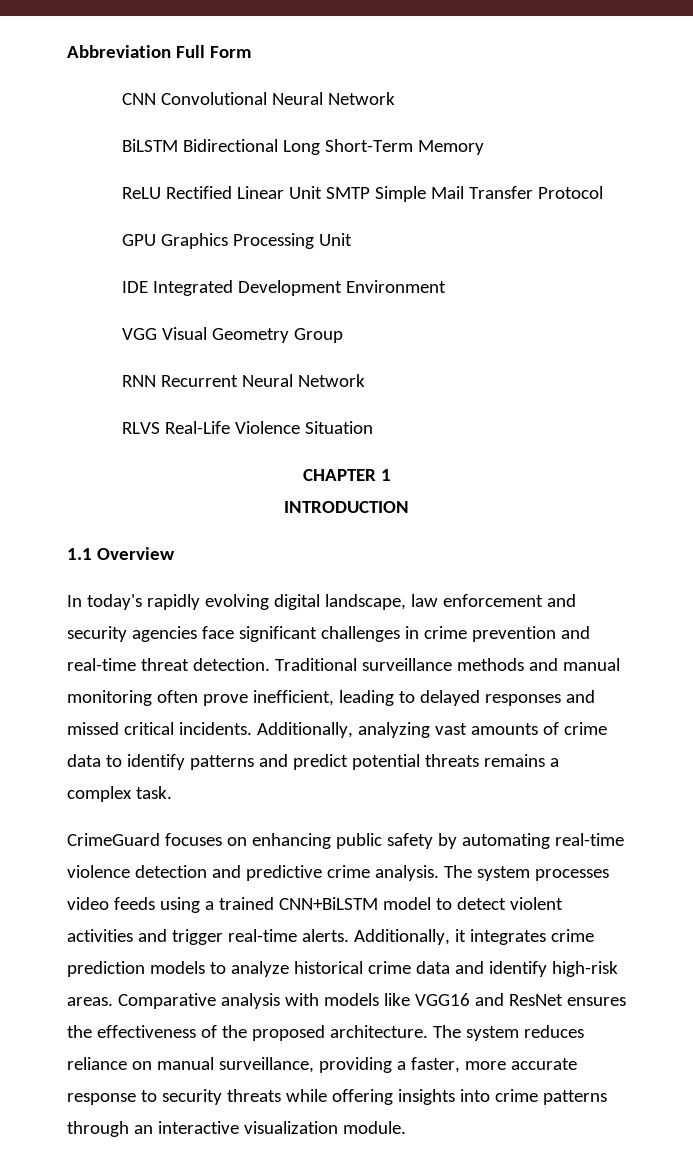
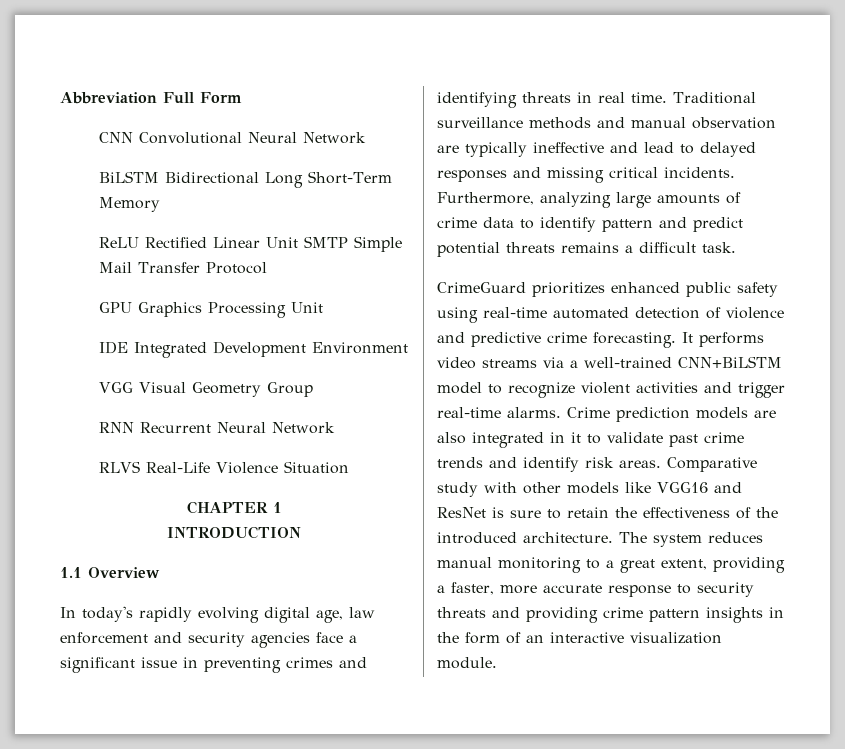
[324,594,406,610] landscape, -> [316,610,343,623] age,
[238,626,590,642] [67,658,270,671] significant challenges in crime prevention and real-time threat detection. -> [349,635,357,643] [60,657,367,673] [437,92,667,108] a significant issue in preventing crimes and identifying threats in real time.
[67,690,394,706] monitoring often prove inefficient, leading -> [692,117,776,129] [437,142,674,157] observation are typically ineffective and lead
[67,722,119,735] missed -> [547,167,604,183] missing
[256,722,467,738] Additionally, analyzing vast -> [437,192,651,208] Furthermore, analyzing large
[189,755,254,770] patterns -> [602,219,653,232] pattern
[67,786,132,802] complex -> [639,242,696,253] difficult
[164,833,624,849] [67,865,609,881] [67,897,274,913] focuses on enhancing public safety by automating real-time violence detection and predictive crime analysis. The system processes video feeds using a trained -> [532,282,778,297] [437,307,784,323] [437,332,764,348] [437,357,672,369] prioritizes enhanced public safety using real-time automated detection of violence and predictive crime forecasting. It performs video streams via a well-trained
[456,897,506,910] detect -> [508,382,575,398] recognize
[301,929,594,945] [67,961,450,977] alerts. Additionally, it integrates crime prediction models to analyze historical crime data -> [507,407,776,422] [437,432,744,448] [437,457,483,468] alarms. Crime prediction models are also integrated in it to validate past crime trends
[551,961,618,977] high-risk -> [585,457,614,468] risk
[220,993,319,1009] analysis with -> [437,482,561,497] study with other
[566,997,626,1006] ensures -> [492,507,609,519] is sure to retain
[251,1025,325,1041] proposed -> [437,532,517,544] introduced
[67,1057,314,1073] reliance on manual surveillance, -> [437,557,707,573] manual monitoring to a great extent,
[285,1089,607,1105] [67,1121,129,1137] while offering insights into crime patterns through -> [492,607,784,623] [437,632,521,644] and providing crime pattern insights in the form of

